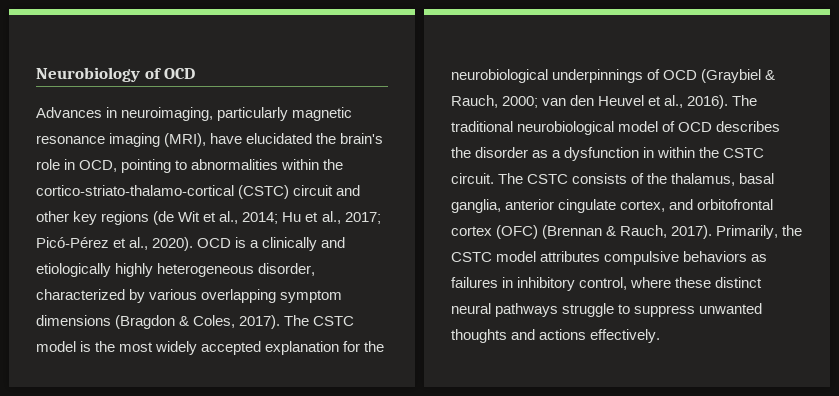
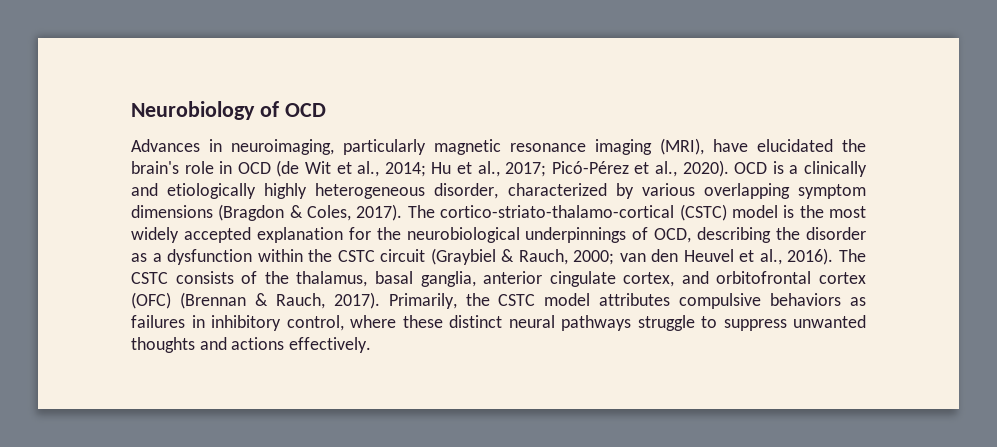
[79,159,344,173] [36,185,361,199] [36,211,150,225] OCD, pointing to abnormalities within the cortico-striato-thalamo-cortical (CSTC) circuit and other key regions -> [237,162,271,174] OCD
[313,316,355,326] CSTC -> [440,204,727,221] cortico-striato-thalamo-cortical (CSTC)
[663,70,698,80] OCD -> [654,227,866,243] [131,249,426,265] OCD, describing the disorder as a dysfunction within the CSTC circuit
[451,121,781,135] [451,147,765,161] [451,173,524,184] traditional neurobiological model of OCD describes the disorder as a dysfunction in within the CSTC circuit. The -> (866, 255) none

